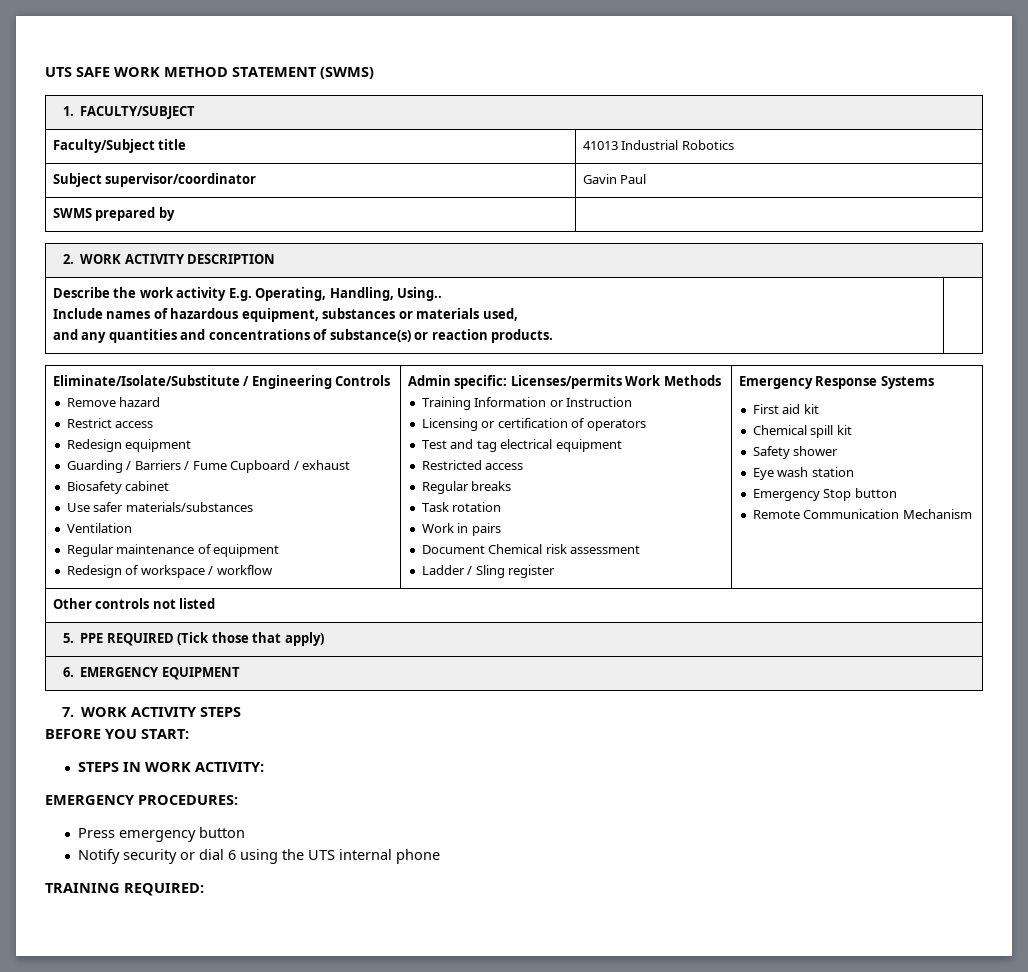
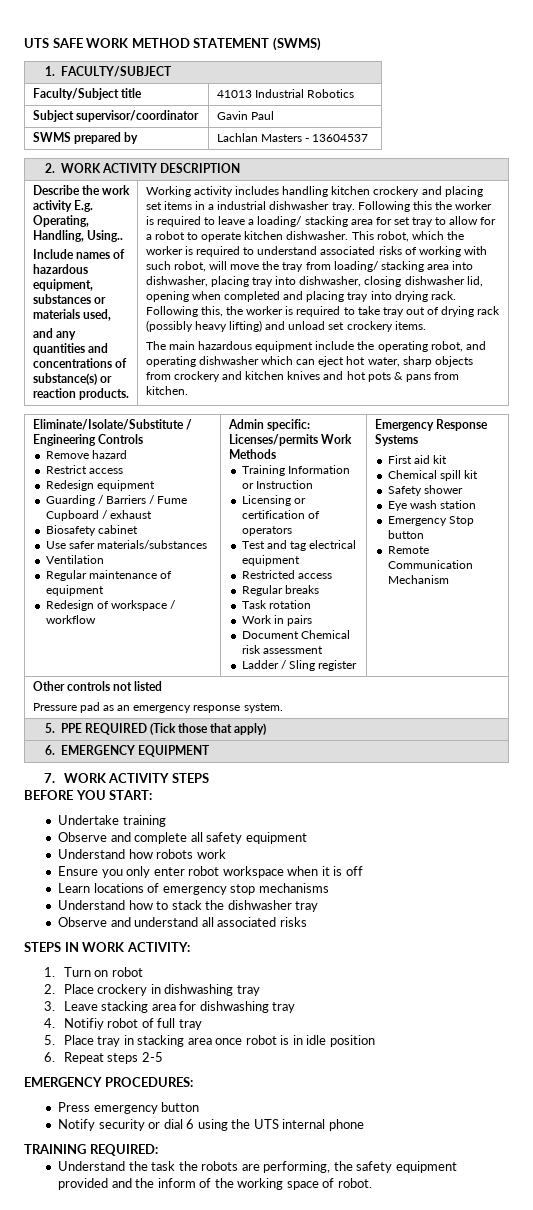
(175, 214) none -> [216,133,369,142] Lachlan Masters - 13604537
(554, 336) none -> [145,186,483,197] [145,201,492,212] [145,216,497,227] [145,231,464,242] [145,246,487,257] [145,261,473,272] [145,276,483,287] [145,291,456,302] [145,306,501,317] [145,320,426,332] [145,341,486,352] [145,356,473,367] [145,371,459,382] [145,386,188,395] Working activity includes handling kitchen crockery and placing set items in a industrial dishwasher tray. Following this the worker is required to leave a loading/ stacking area for set tray to allow for a robot to operate kitchen dishwasher. This robot, which the worker is required to understand associated risks of working with such robot, will move the tray from loading/ stacking area into dishwasher, placing tray into dishwasher, closing dishwasher lid, opening when completed and placing tray into drying rack. Following this, the worker is required to take tray out of drying rack (possibly heavy lifting) and unload set crockery items. // The main hazardous equipment include the operating robot, and operating dishwasher which can eject hot water, sharp objects from crockery and kitchen knives and hot pots & pans from kitchen.
(216, 603) none -> [32,702,283,713] // Pressure pad as an emergency response system.
[77,762,264,772] STEPS IN WORK ACTIVITY: -> [58,815,166,827] [58,832,307,844] [58,849,226,859] [58,866,363,878] [58,883,329,895] [58,900,319,912] [58,917,307,927] [24,942,190,952] [43,967,143,977] [43,984,260,996] [43,1001,296,1013] [43,1018,202,1030] [43,1035,375,1047] [43,1052,163,1064] Undertake training // Observe and complete all safety equipment // Understand how robots work // Ensure you only enter robot workspace when it is off // Learn locations of emergency stop mechanisms // Understand how to stack the dishwasher tray // Observe and understand all associated risks // STEPS IN WORK ACTIVITY: // 1. Turn on robot // 2. Place crockery in dishwashing tray // 3. Leave stacking area for dishwashing tray // 4. Notifiy robot of full tray // 5. Place tray in stacking area once robot is in idle position // 6. Repeat steps 2-5
(204, 889) none -> [58,1161,457,1173] [58,1178,372,1190] // Understand the task the robots are performing, the safety equipment provided and the inform of the working space of robot.

